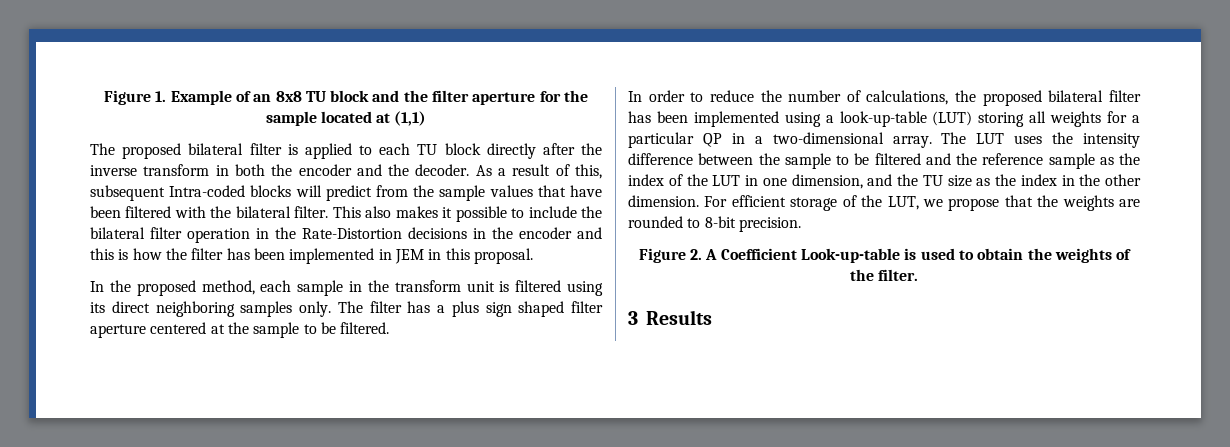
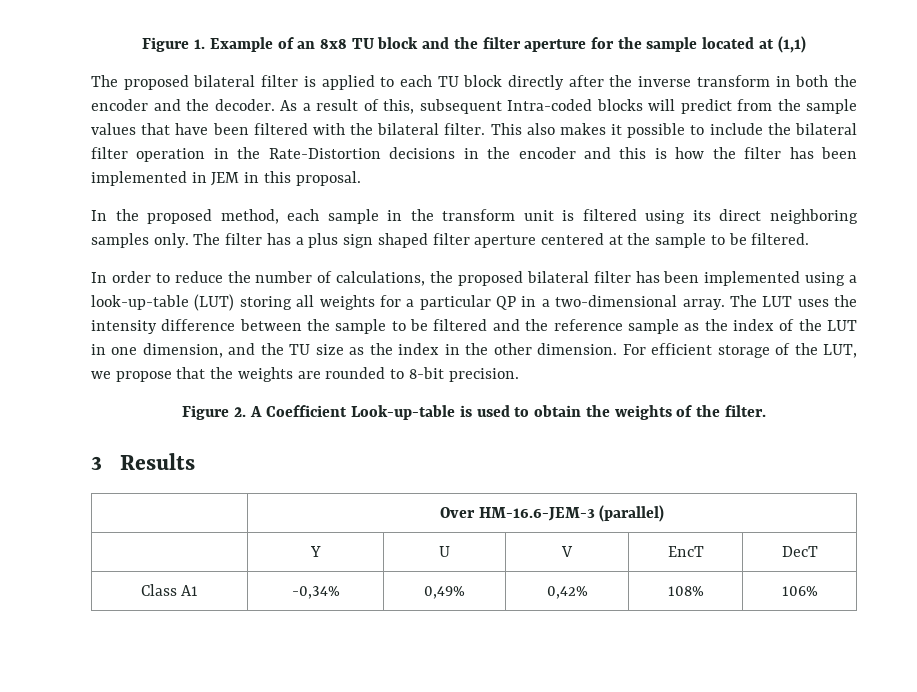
(713, 317) none -> [439,505,665,522] [309,546,321,557] [439,546,450,557] [561,546,573,557] [667,546,704,557] [781,546,818,557] [140,584,199,596] [291,586,340,599] [424,586,465,599] [546,586,588,599] [667,586,704,596] [781,586,818,596] // | Over HM-16.6-JEM-3 (parallel) // | Y | U | V | EncT | DecT // Class A1 | -0,34% | 0,49% | 0,42% | 108% | 106%

